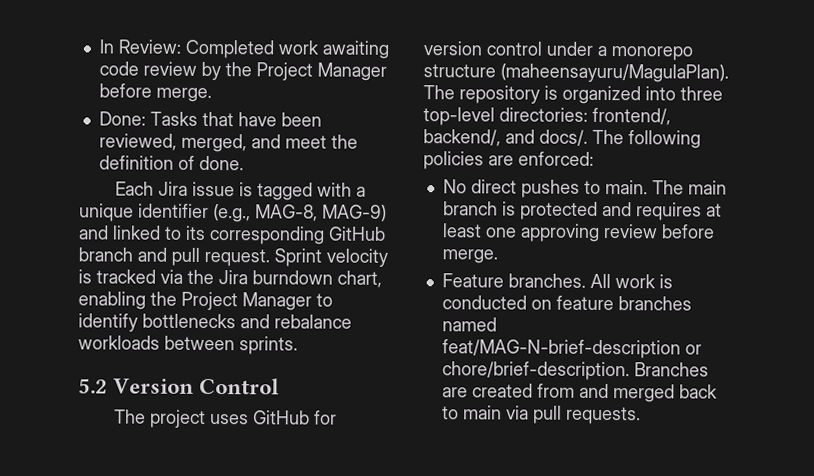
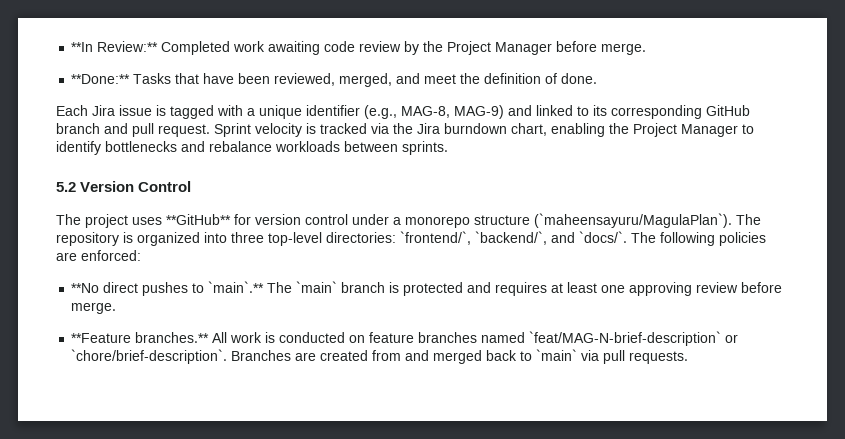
[98,39,182,54] In Review: -> [71,41,159,52] **In Review:**
[98,111,146,126] Done: -> [71,74,131,84] **Done:**
[253,410,311,425] GitHub -> [166,214,231,225] **GitHub**
[500,63,729,83] (maheensayuru/MagulaPlan). -> [534,213,732,228] (`maheensayuru/MagulaPlan`).
[592,107,671,126] [423,129,588,147] frontend/, backend/, and docs/. -> [400,231,627,245] `frontend/`, `backend/`, and `docs/`.
[442,179,467,194] No -> [71,283,100,293] **No
[604,179,727,195] main. The main -> [208,281,338,293] `main`.** The `main`
[441,273,586,288] Feature branches. -> [71,332,210,343] **Feature branches.**
[441,339,702,359] [441,361,630,381] feat/MAG-N-brief-description or chore/brief-description. -> [529,331,739,346] [71,349,228,364] `feat/MAG-N-brief-description` or `chore/brief-description`.
[462,405,502,420] main -> [536,349,578,361] `main`

